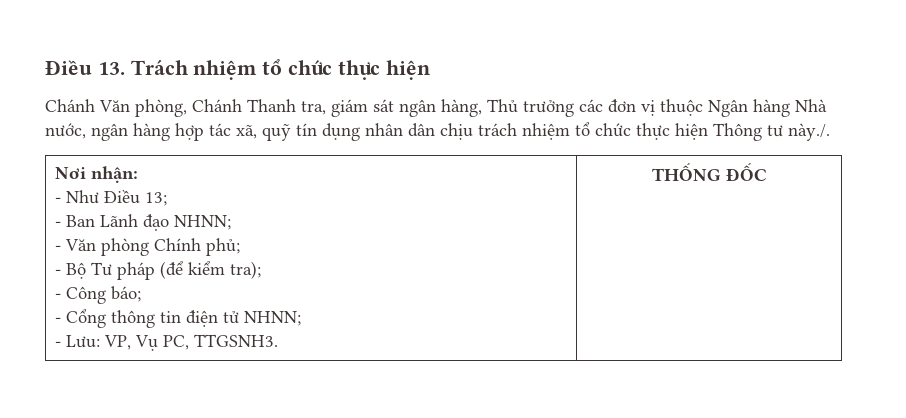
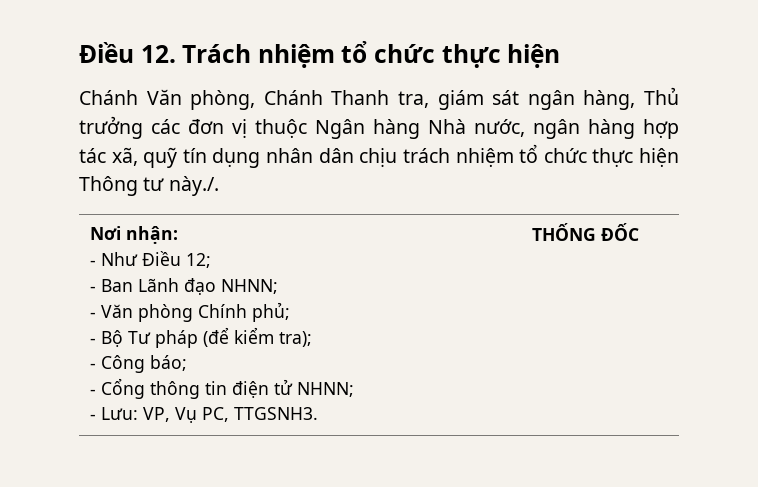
[45,60,125,75] Điều 13. -> [79,42,176,63] Điều 12.
[145,192,168,206] 13; -> [186,253,212,268] 12;

